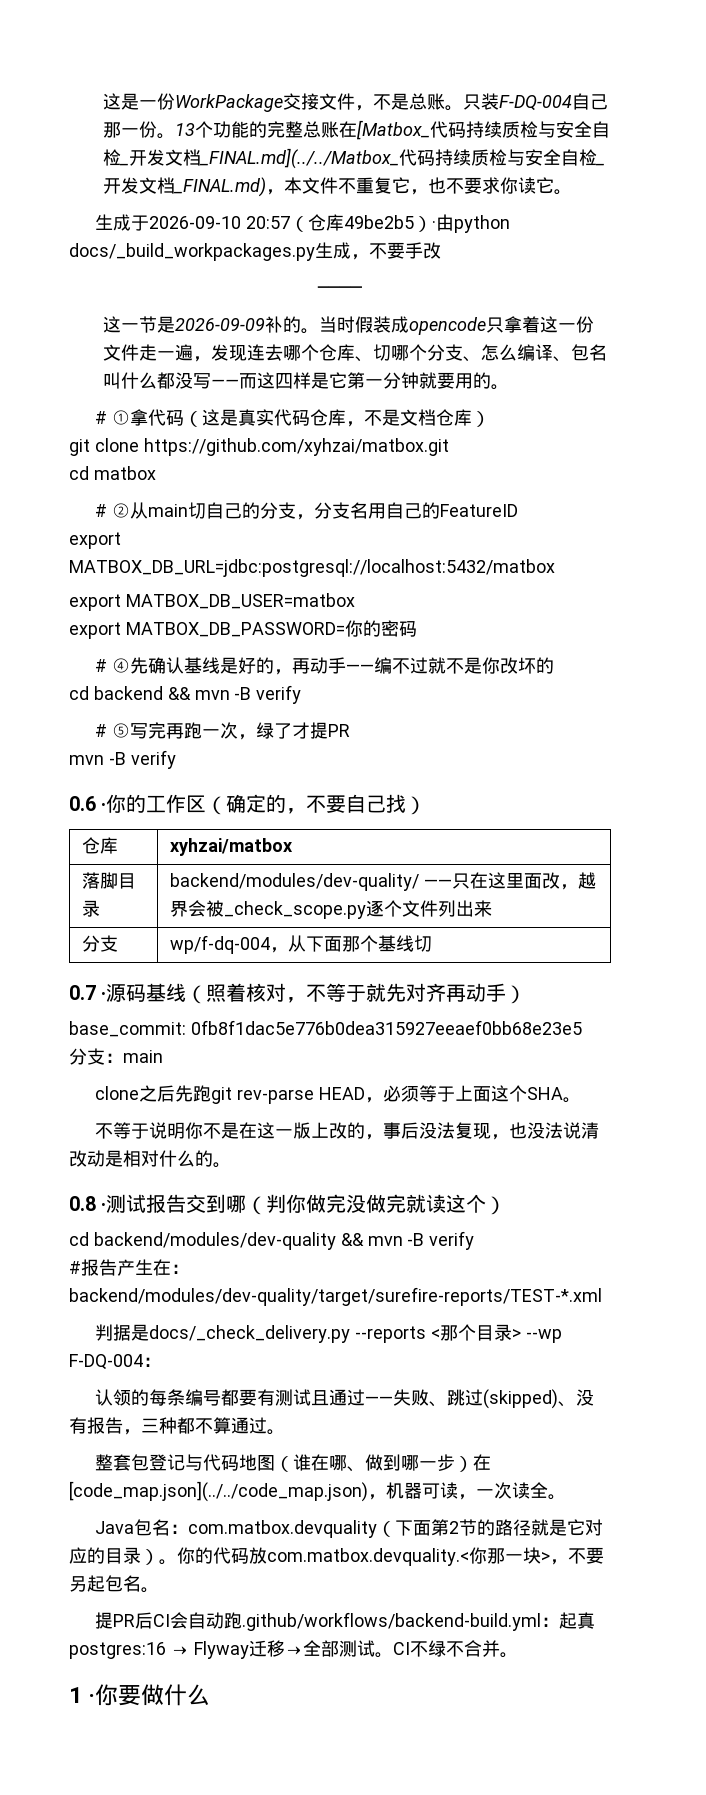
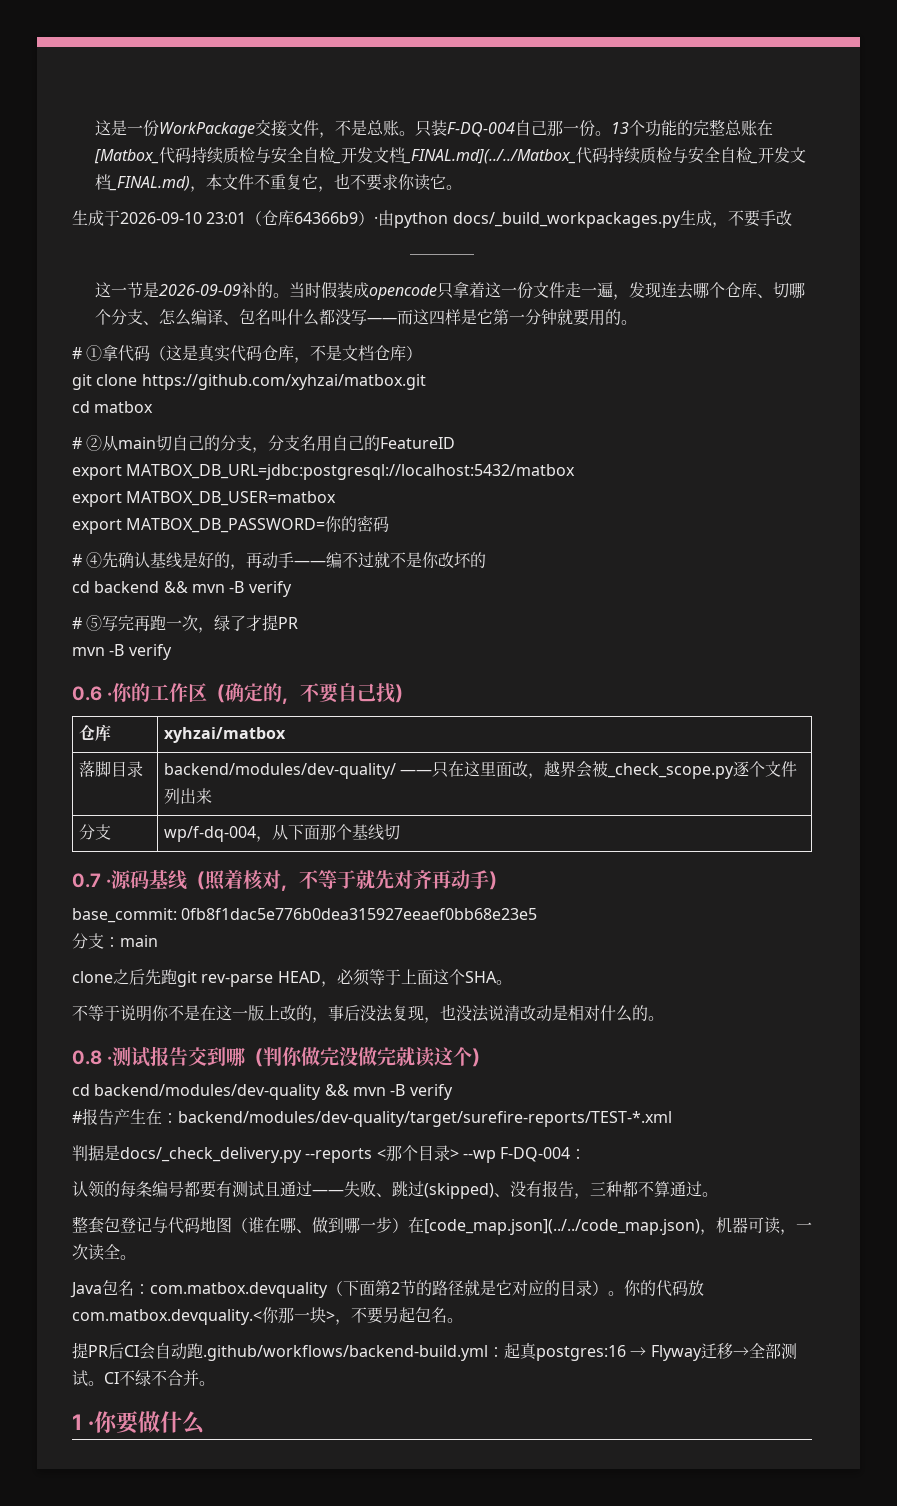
[246,214,415,232] 20:57（仓库49be2b5 -> [206,210,359,226] 23:01（仓库64366b9

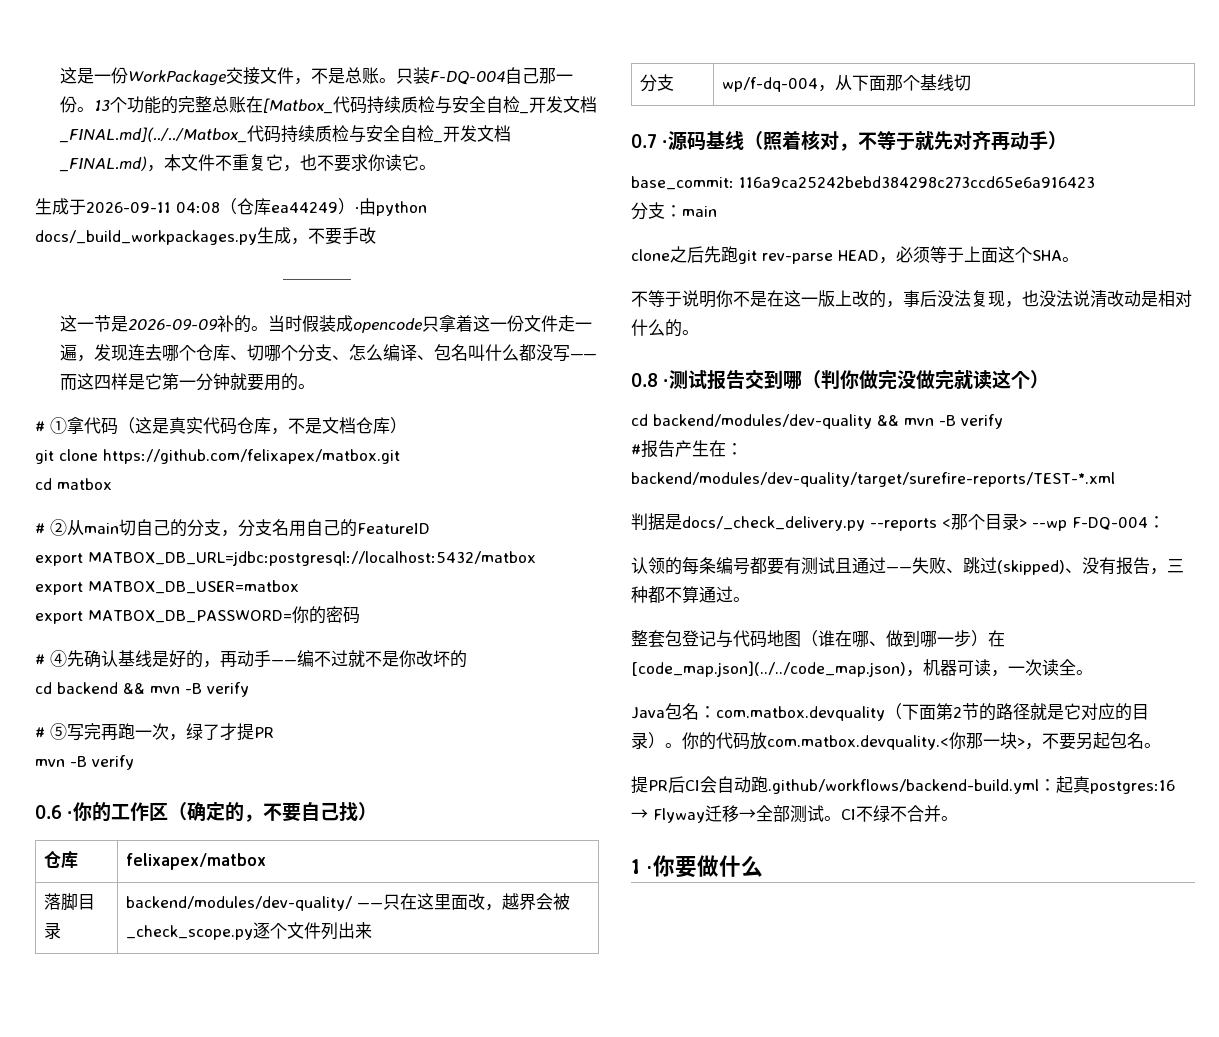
[120,210,359,226] 2026-09-10 23:01（仓库64366b9 -> [86,198,338,215] 2026-09-11 04:08（仓库ea44249
[141,374,426,390] https://github.com/xyhzai/matbox.git -> [103,449,400,464] https://github.com/felixapex/matbox.git
[163,727,286,743] xyhzai/matbox -> [126,853,267,870] felixapex/matbox
[181,908,538,920] 0fb8f1dac5e776b0dea315927eeaef0bb68e23e5 -> [739,176,1095,188] 116a9ca25242bebd384298c273ccd65e6a916423

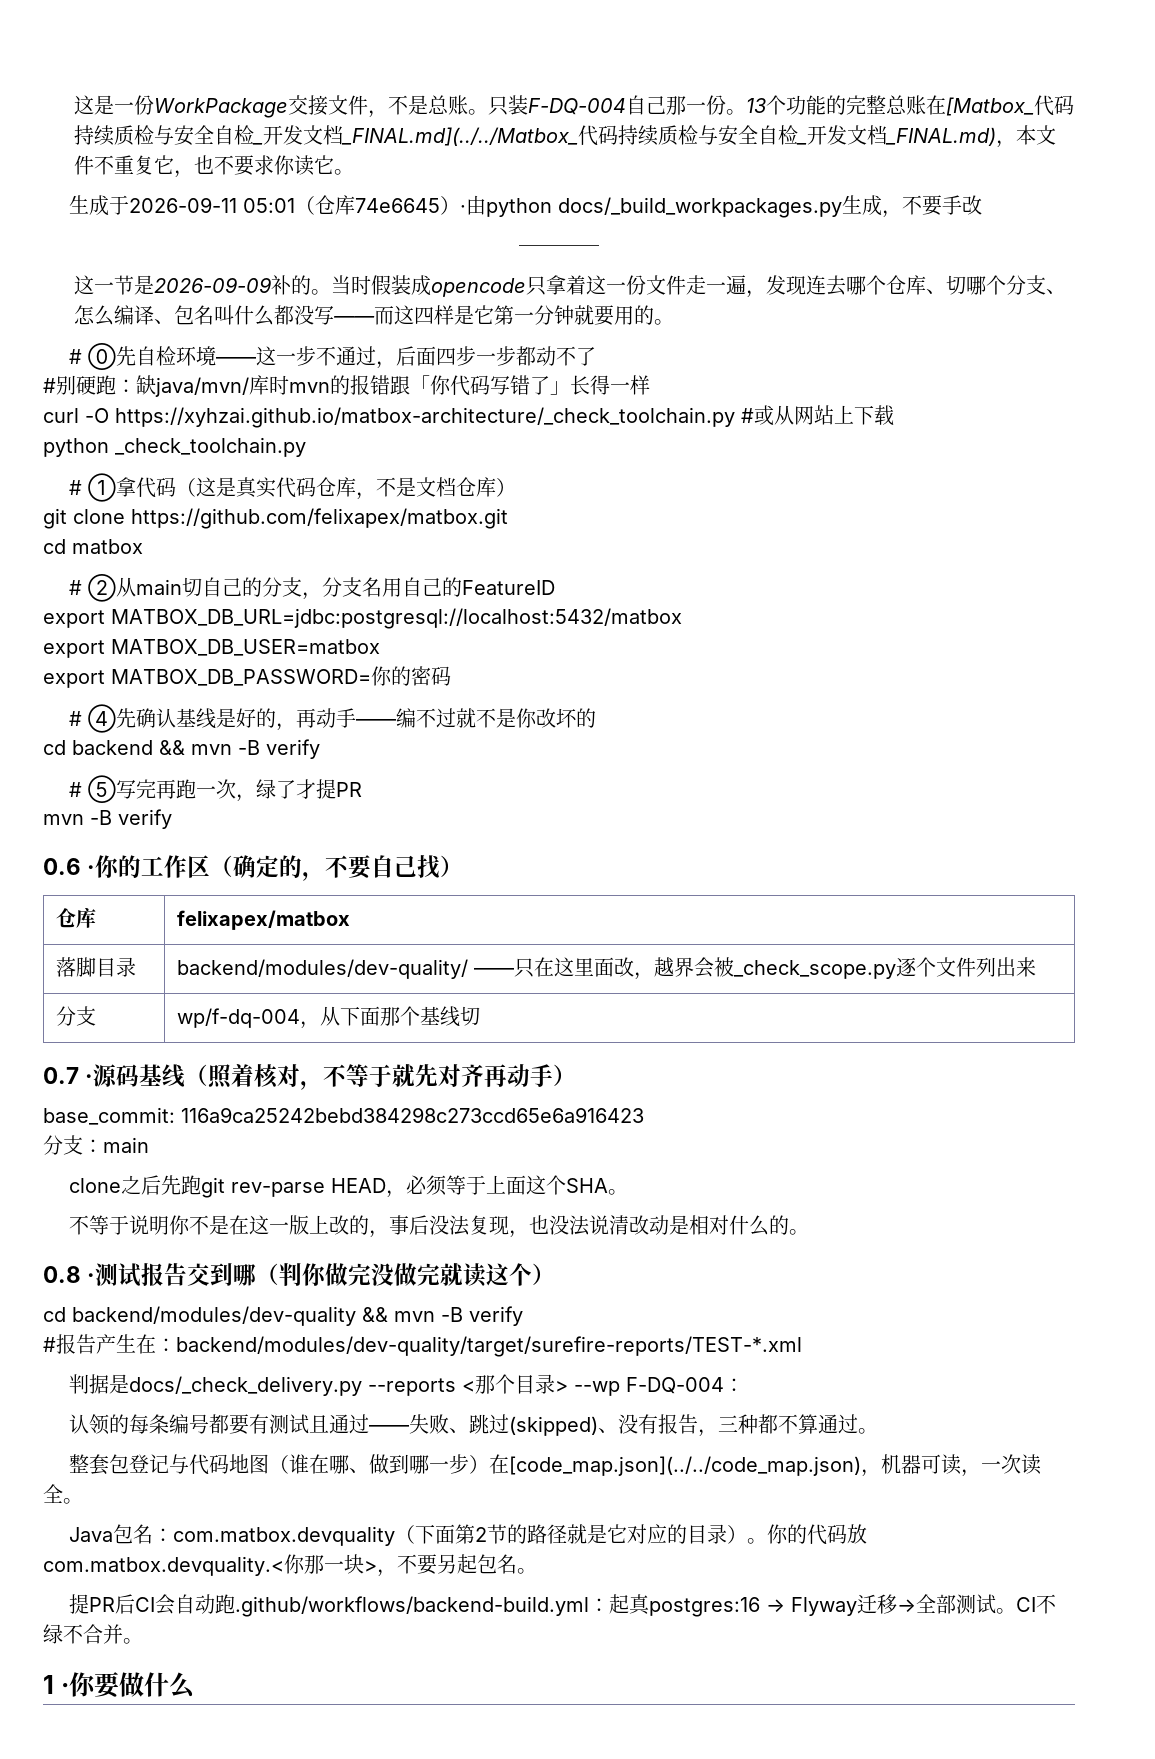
[176,198,338,215] 04:08（仓库ea44249 -> [243,195,441,215] 05:01（仓库74e6645
(316, 386) none -> [69,343,597,370] [43,375,650,397] [43,405,894,428] [43,437,306,457] // # ⓪先自检环境——这一步不通过，后面四步一步都动不了 // #别硬跑：缺java/mvn/库时mvn的报错跟「你代码写错了」长得一样 // curl -O https://xyhzai.github.io/matbox-architecture/_check_toolchain.py #或从网站上下载 // python _check_toolchain.py

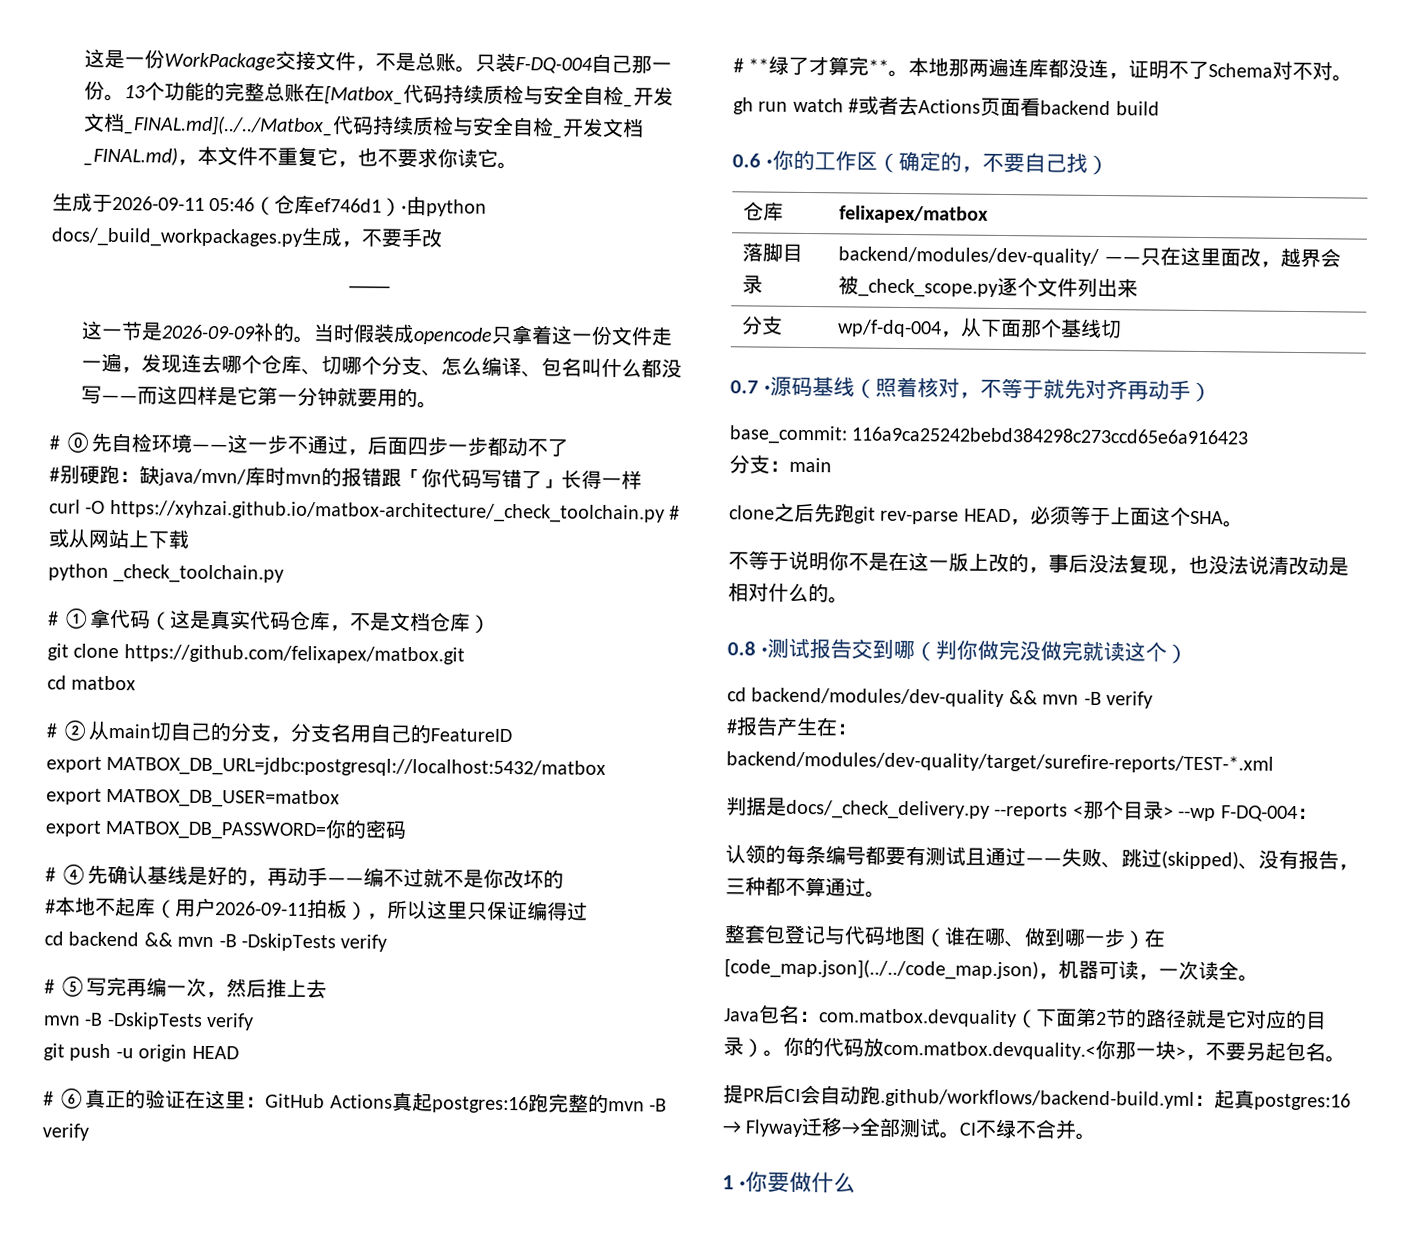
[243,195,441,215] 05:01（仓库74e6645 -> [209,194,383,216] 05:46（仓库ef746d1
(597, 718) none -> [45,896,588,921] // #本地不起库（用户2026-09-11拍板），所以这里只保证编得过
(260, 747) none -> [241,933,336,952] -DskipTests
[176,779,363,802] [43,809,172,829] 跑一次，绿了才提PR // mvn -B verify -> [146,977,328,999] [43,1011,255,1031] [43,1043,239,1062] [43,1087,668,1114] [42,1123,89,1141] [733,55,1354,82] [733,95,1160,117] 编一次，然后推上去 // mvn -B -DskipTests verify // git push -u origin HEAD // # ⑥真正的验证在这里：GitHub Actions真起postgres:16跑完整的mvn -B verify // # **绿了才算完**。本地那两遍连库都没连，证明不了Schema对不对。 // gh run watch #或者去Actions页面看backend build

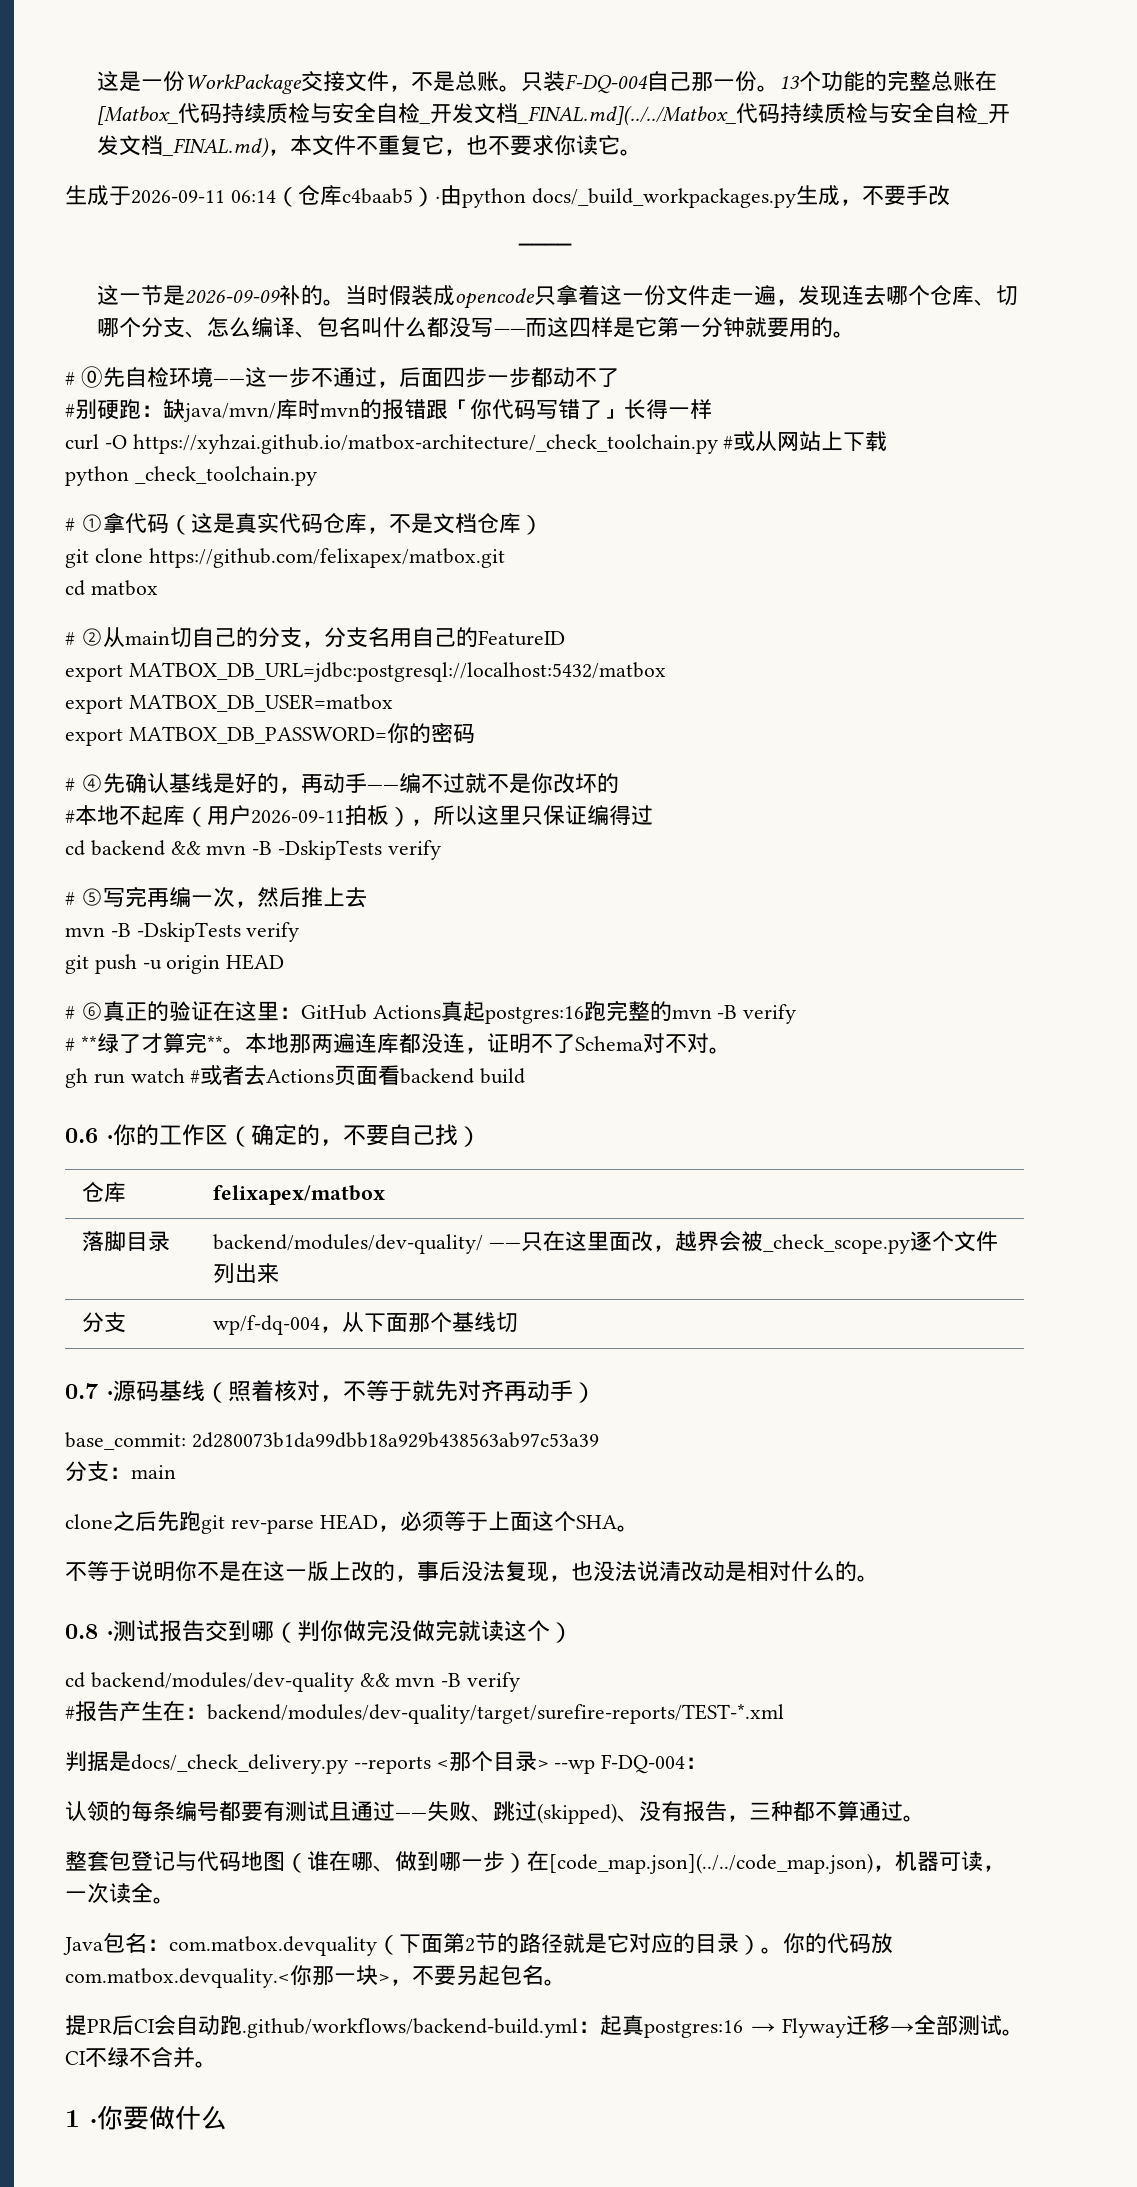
[209,194,383,216] 05:46（仓库ef746d1 -> [230,185,413,207] 06:14（仓库c4baab5
[851,426,1250,445] 116a9ca25242bebd384298c273ccd65e6a916423 -> [191,1432,599,1448] 2d280073b1da99dbb18a929b438563ab97c53a39

